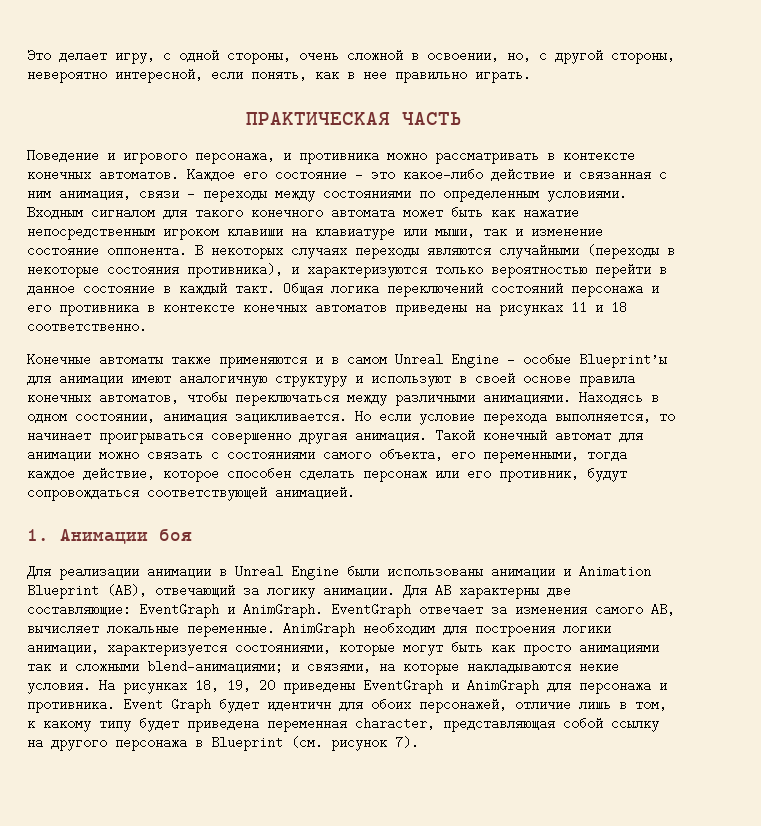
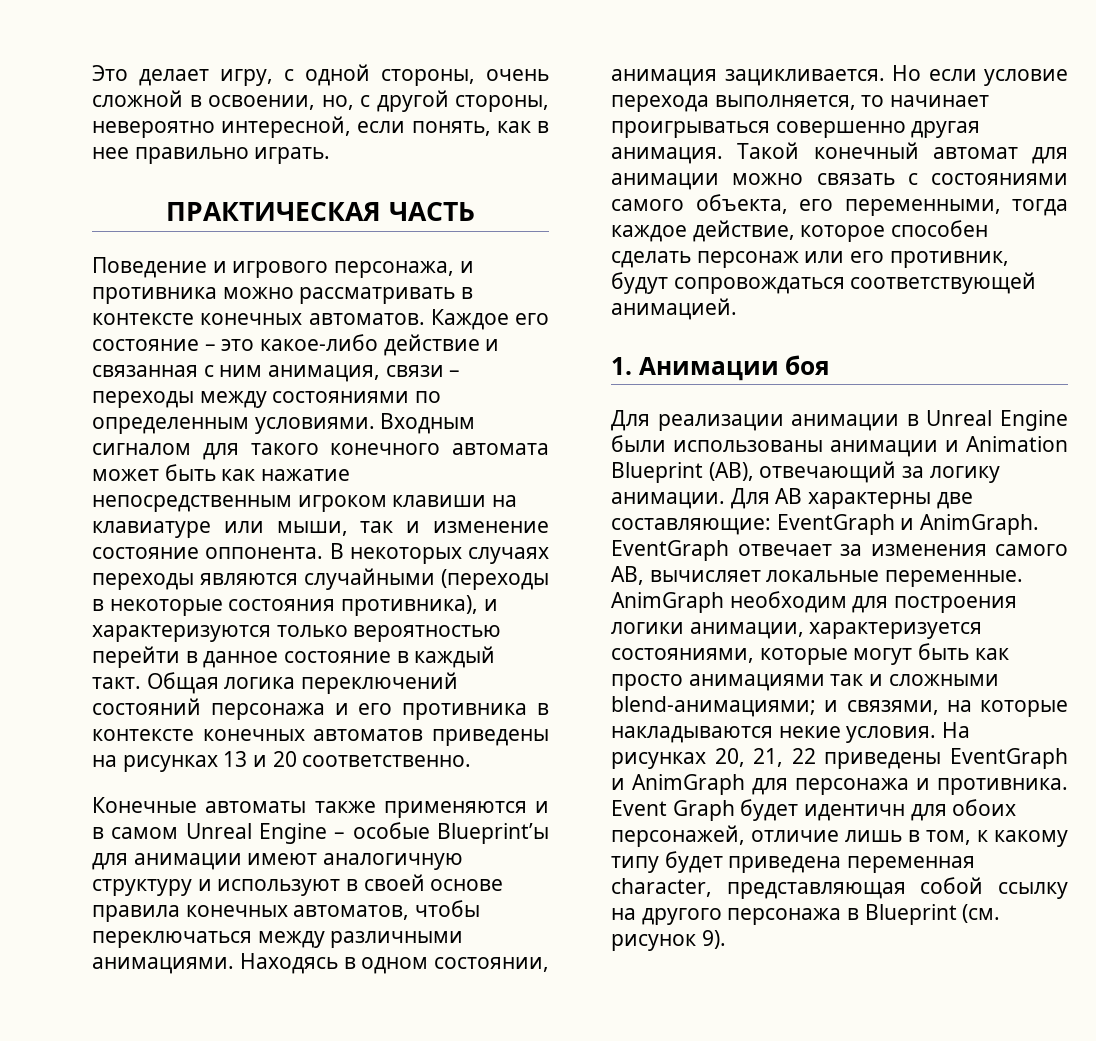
[571,299,627,315] 11 и 18 -> [223,751,297,767] 13 и 20
[195,679,275,692] 18, 19, 20 -> [714,748,816,767] 20, 21, 22
[395,736,419,749] 7). -> [701,930,726,949] 9).

